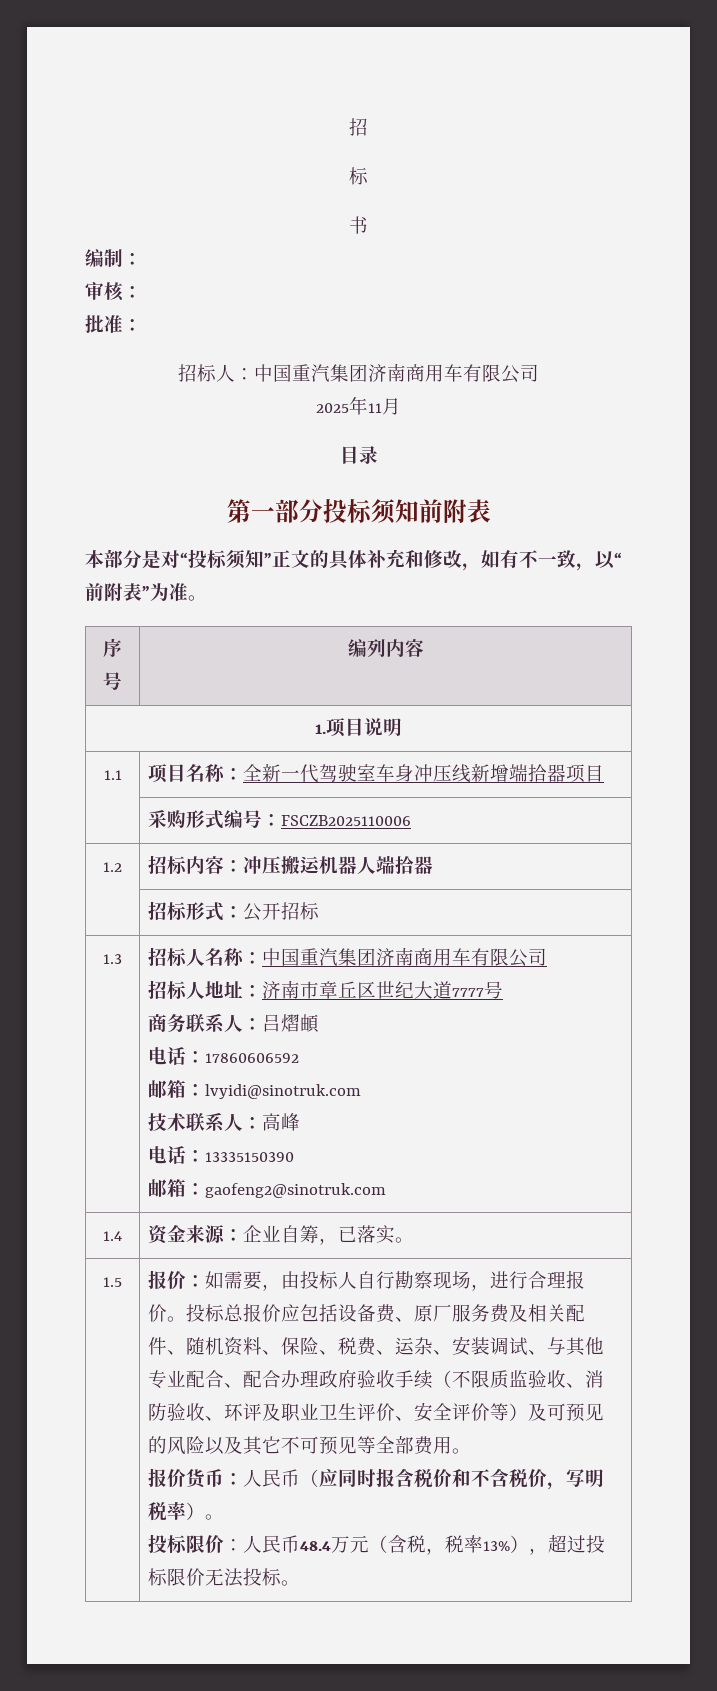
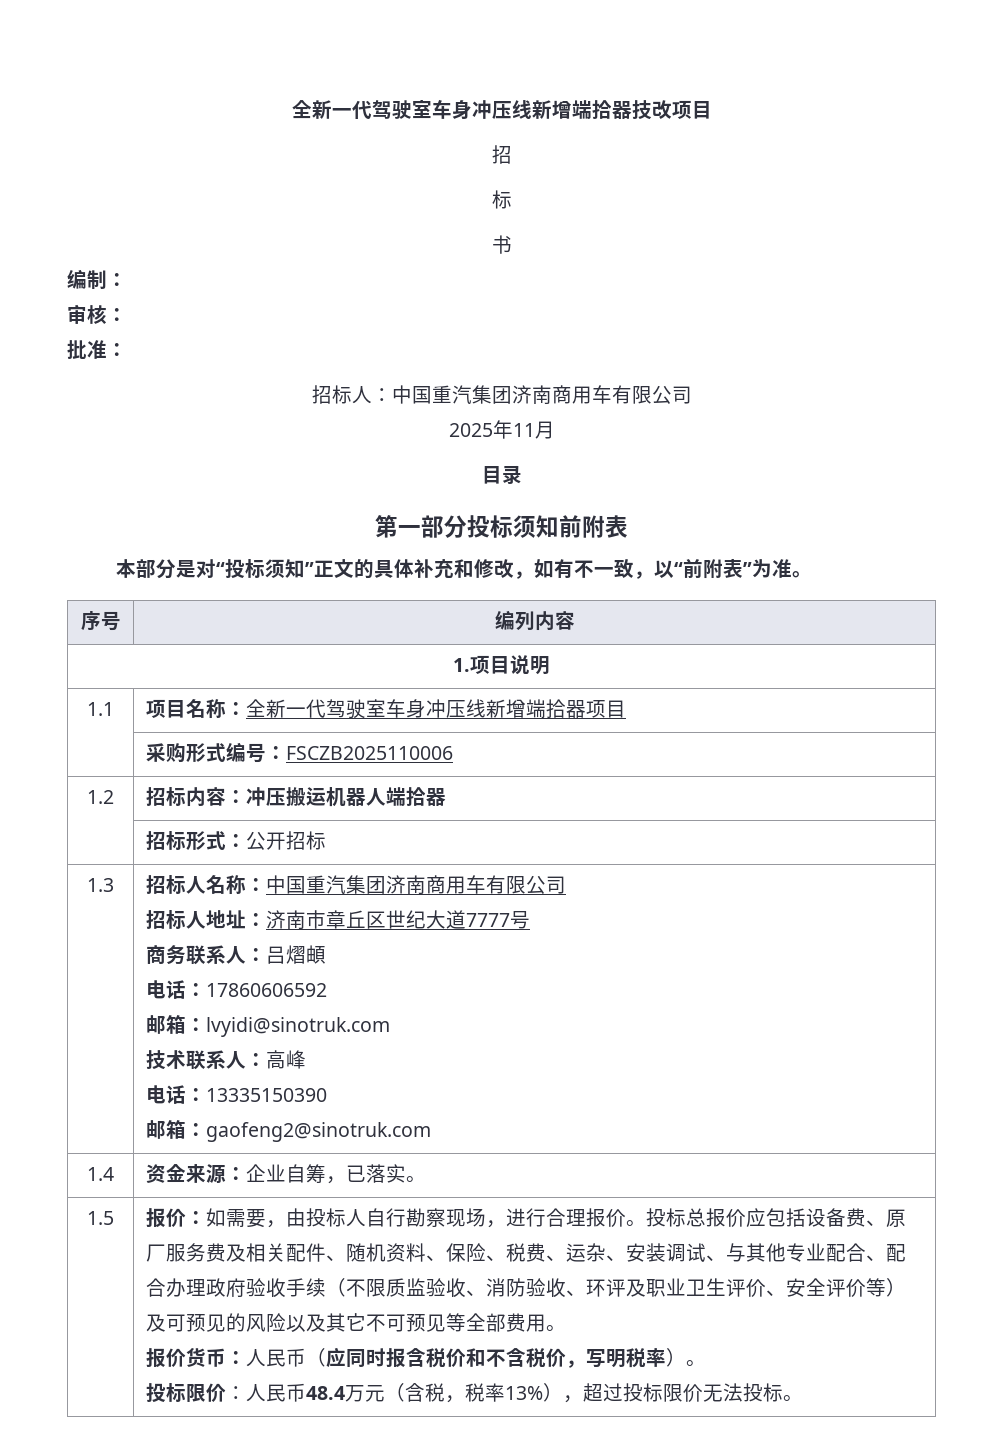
(349, 127) none -> [291,99,712,120] 全新一代驾驶室车身冲压线新增端拾器技改项目 //

